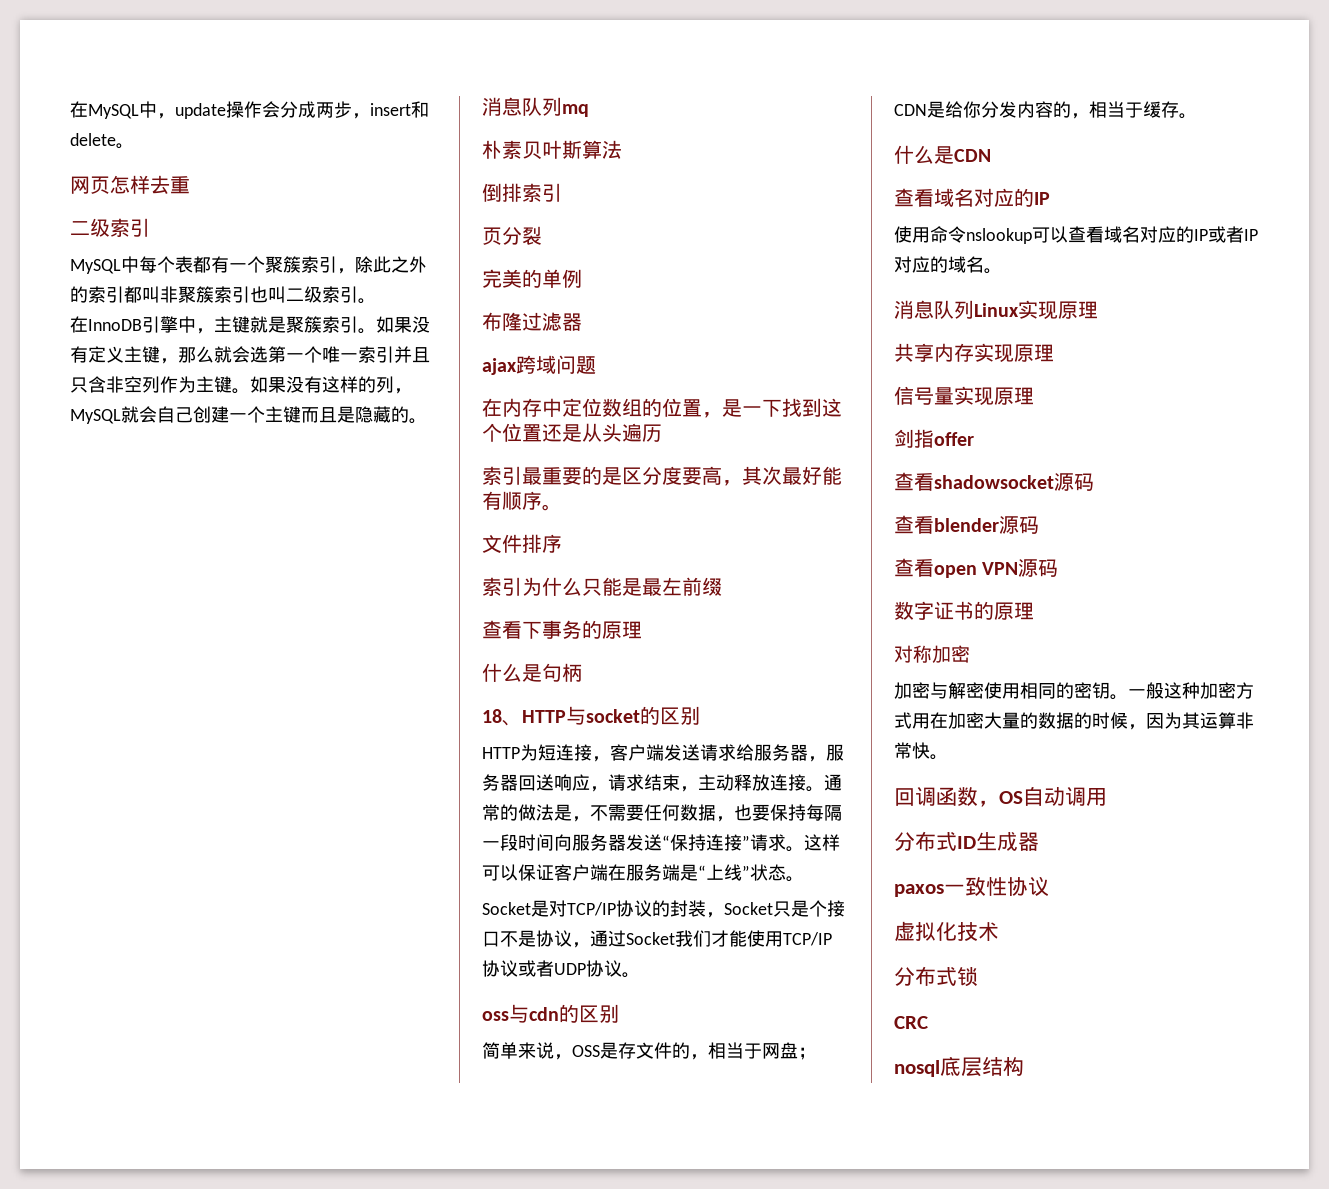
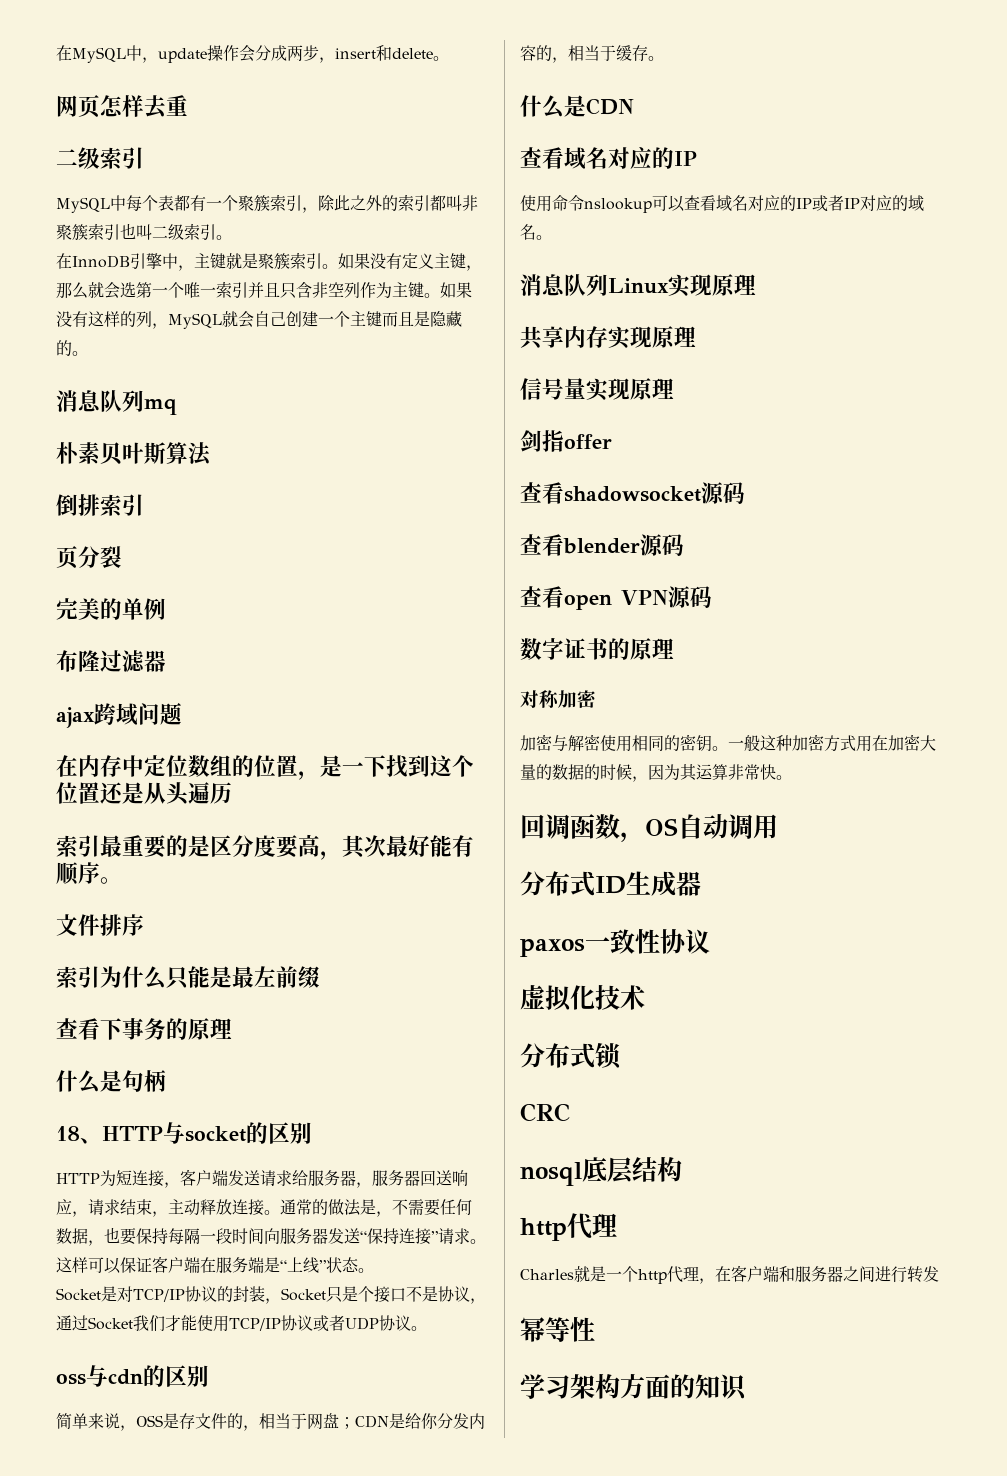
(1024, 1066) none -> [520,1213,617,1241] [520,1265,939,1284] [520,1316,595,1342] [520,1373,747,1401] // http代理 // Charles就是一个http代理，在客户端和服务器之间进行转发 // 幂等性 // 学习架构方面的知识

